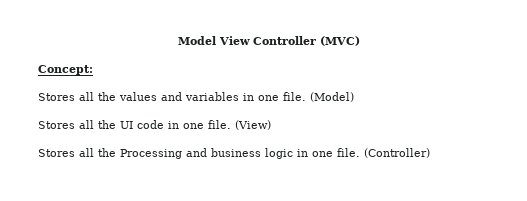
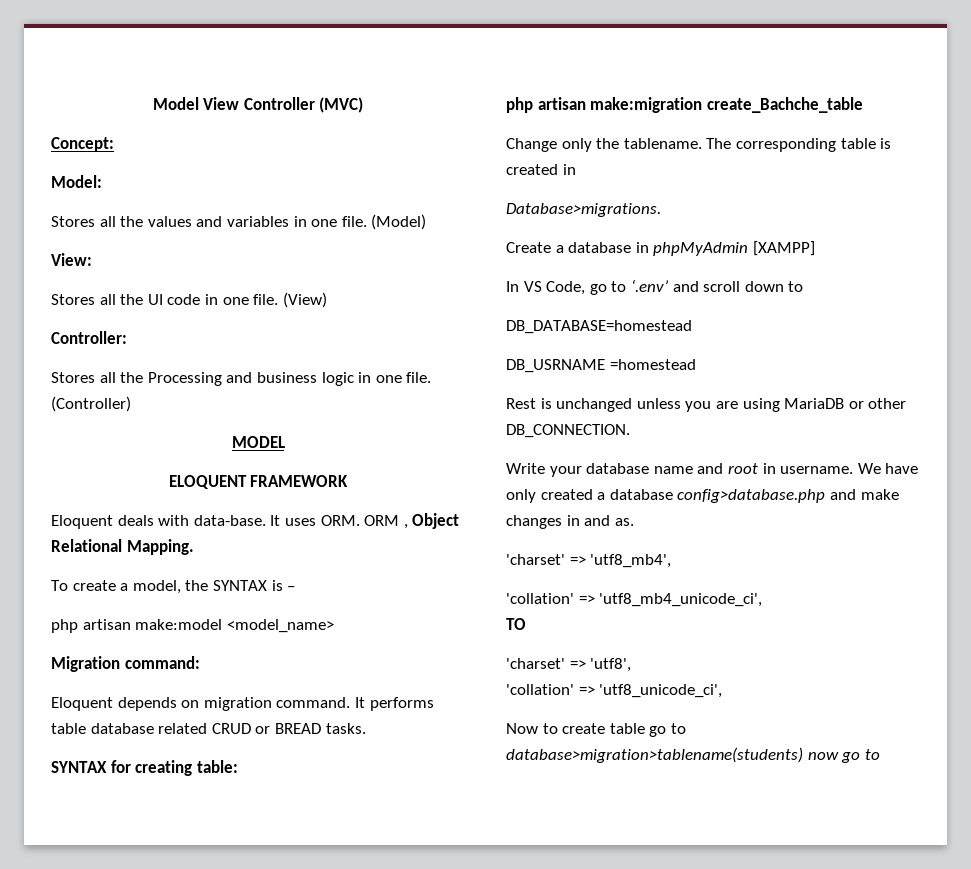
(93, 70) none -> [51,175,102,188] // Model:
(354, 97) none -> [51,253,92,266] // View:
(271, 125) none -> [51,331,127,344] // Controller:
(430, 153) none -> [231,436,285,448] [168,475,349,489] [51,513,460,529] [51,539,194,555] [51,580,296,594] [51,619,334,633] [51,656,200,672] [51,697,434,711] [51,723,366,734] [51,760,238,776] [506,97,863,113] [506,138,892,152] [506,164,576,175] [506,203,661,217] [506,241,815,256] [506,279,804,295] [506,320,692,334] [506,359,696,373] [506,398,907,412] [506,424,630,438] [506,463,919,477] [506,489,899,503] [506,515,634,529] [506,554,672,568] [506,593,763,607] [506,618,526,630] [506,658,632,672] [506,684,723,698] [506,723,686,737] [506,747,880,763] // MODEL // ELOQUENT FRAMEWORK // Eloquent deals with data-base. It uses ORM. ORM , Object Relational Mapping. // To create a model, the SYNTAX is – // php artisan make:model <model_name> // Migration command: // Eloquent depends on migration command. It performs table database related CRUD or BREAD tasks. // SYNTAX for creating table: // php artisan make:migration create_Bachche_table // Change only the tablename. The corresponding table is created in // Database>migrations. // Create a database in phpMyAdmin [XAMPP] // In VS Code, go to ‘.env’ and scroll down to // DB_DATABASE=homestead // DB_USRNAME =homestead // Rest is unchanged unless you are using MariaDB or other DB_CONNECTION. // Write your database name and root in username. We have only created a database config>database.php and make changes in and as. // 'charset' => 'utf8_mb4', // 'collation' => 'utf8_mb4_unicode_ci', // TO // 'charset' => 'utf8', // 'collation' => 'utf8_unicode_ci', // Now to create table go to database>migration>tablename(students) now go to

